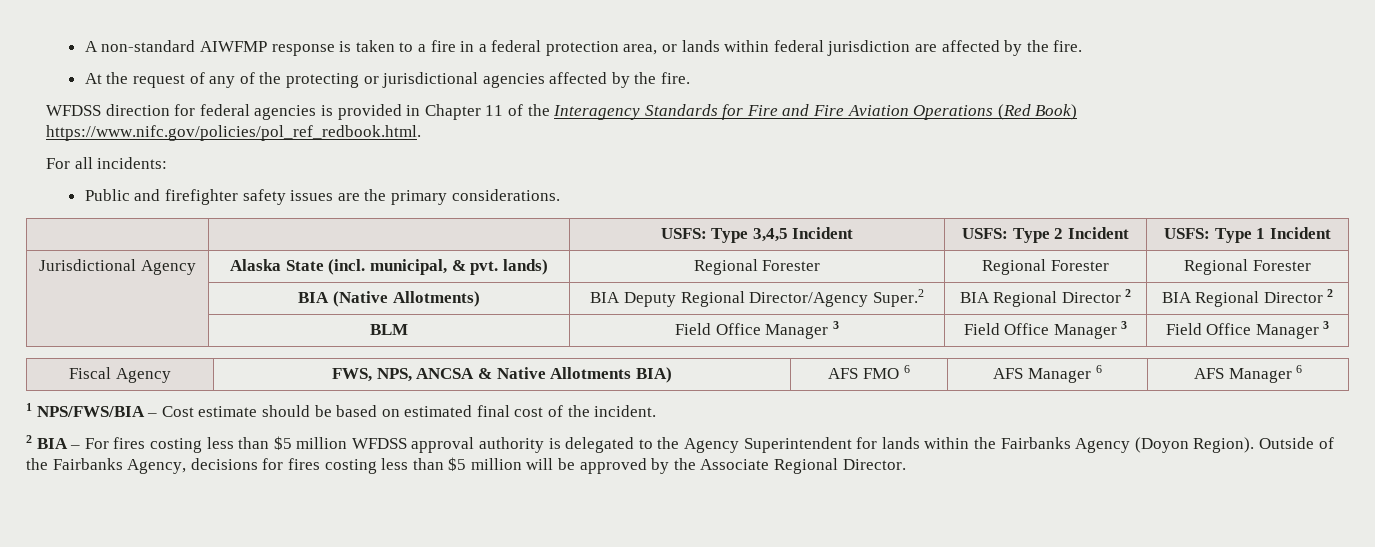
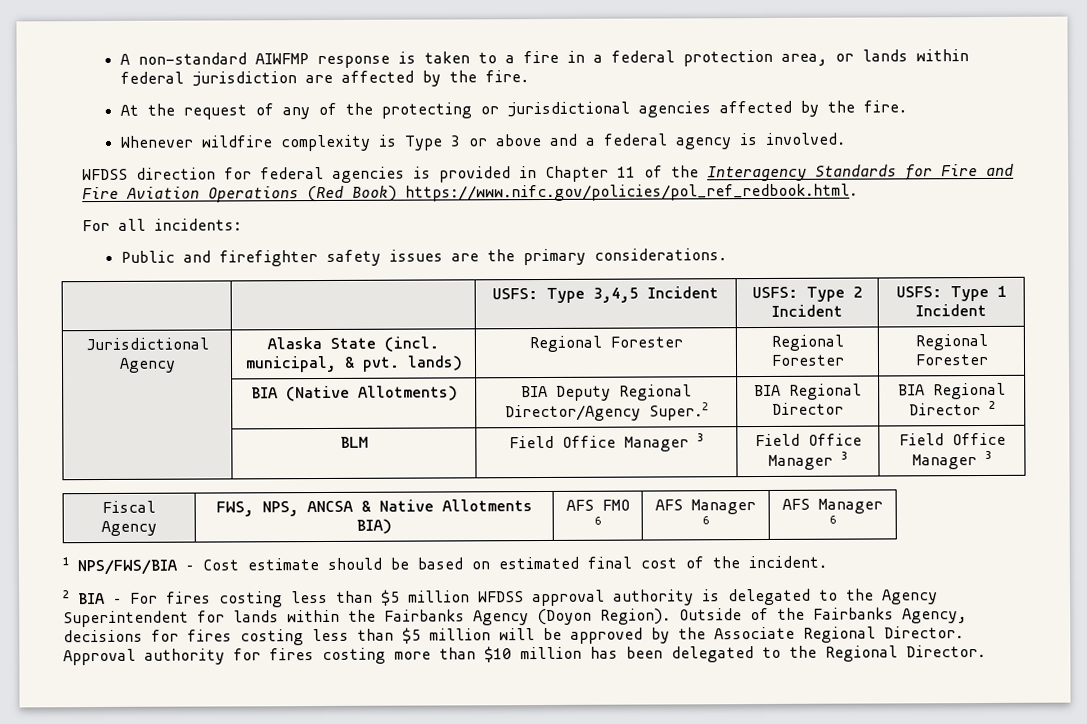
(691, 78) none -> [119,132,846,152] // Whenever wildfire complexity is Type 3 or above and a federal agency is involved.
[1125,289,1132,297] 2 -> (844, 408) none
(906, 464) none -> [63,644,986,666] Approval authority for fires costing more than $10 million has been delegated to the Regional Director.

